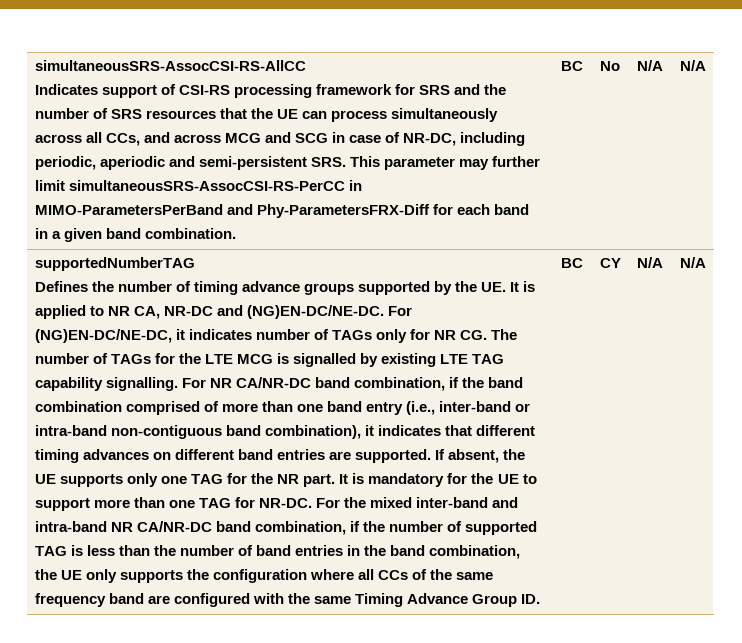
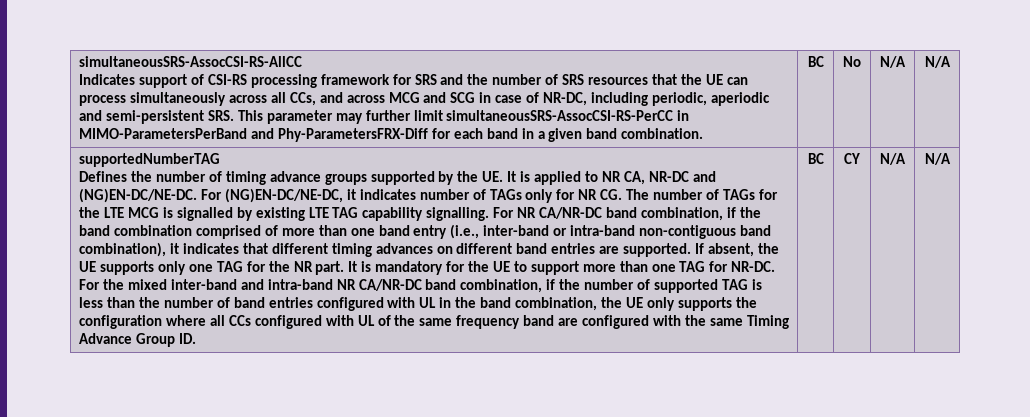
(344, 550) none -> [316,297,437,311] configured with UL
(409, 575) none -> [254,315,375,329] configured with UL

